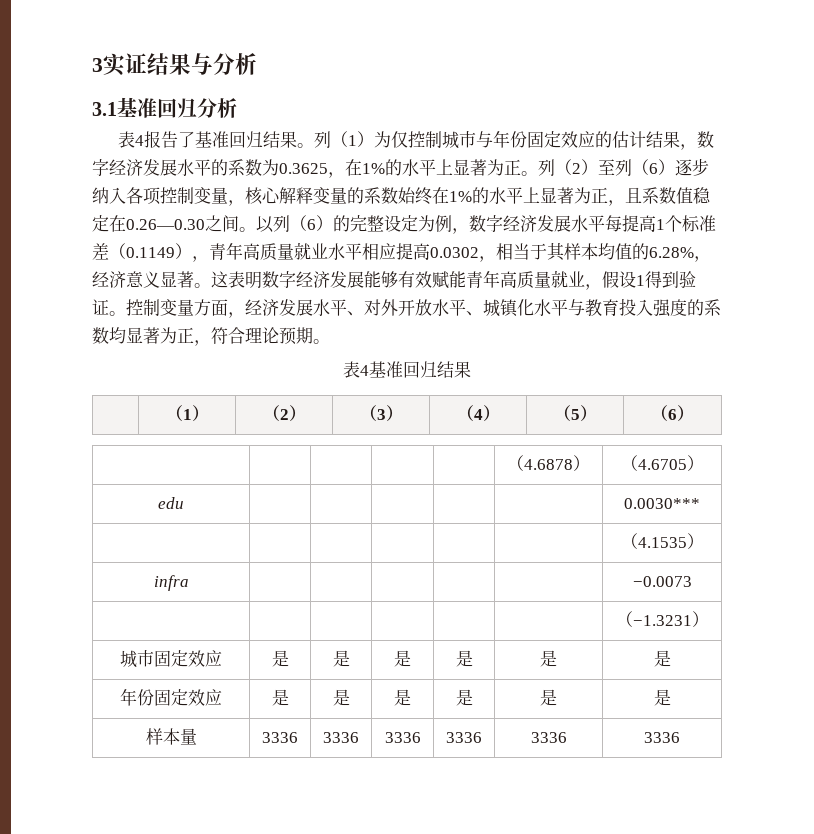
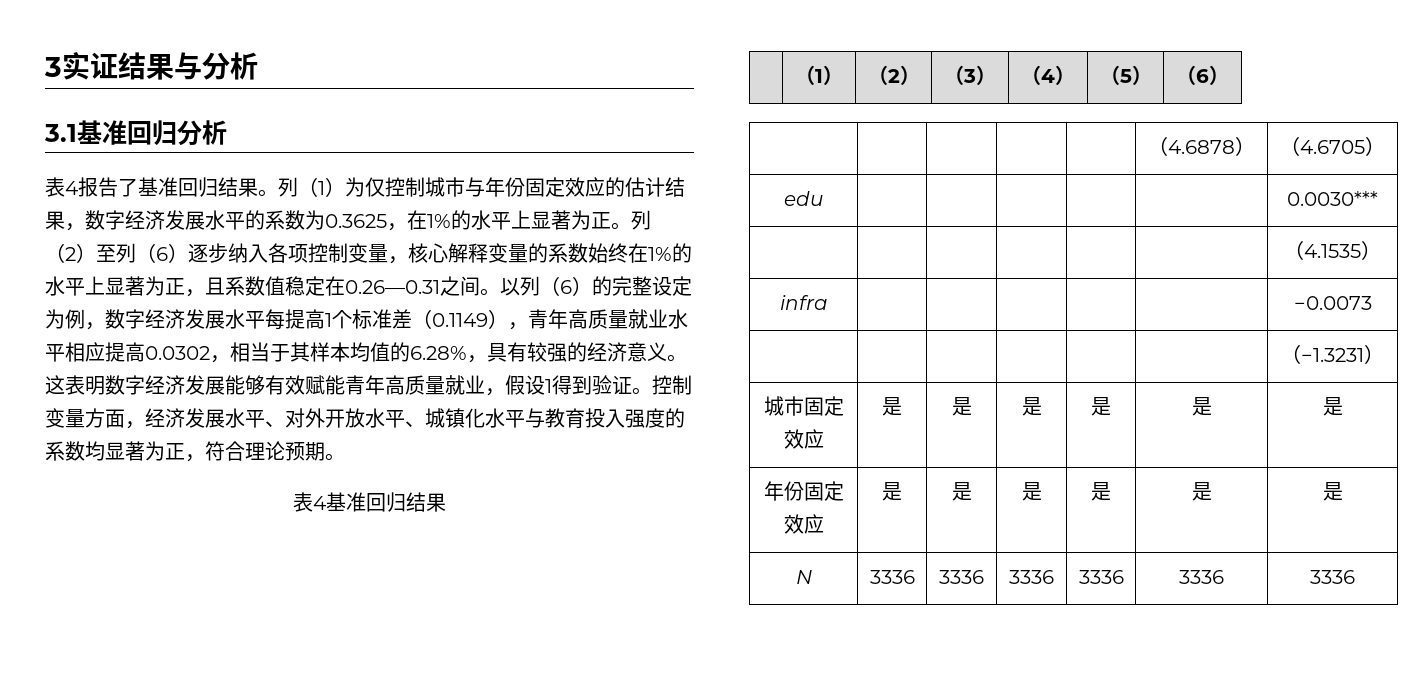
[126,219,205,230] 0.26—0.30 -> [345,280,440,294] 0.26—0.31
(711, 259) none -> [487,342,587,362] 具有较强的
[160,271,194,288] 显著 -> (667, 351) none
[145,728,197,745] 样本量 -> [795,570,812,584] N

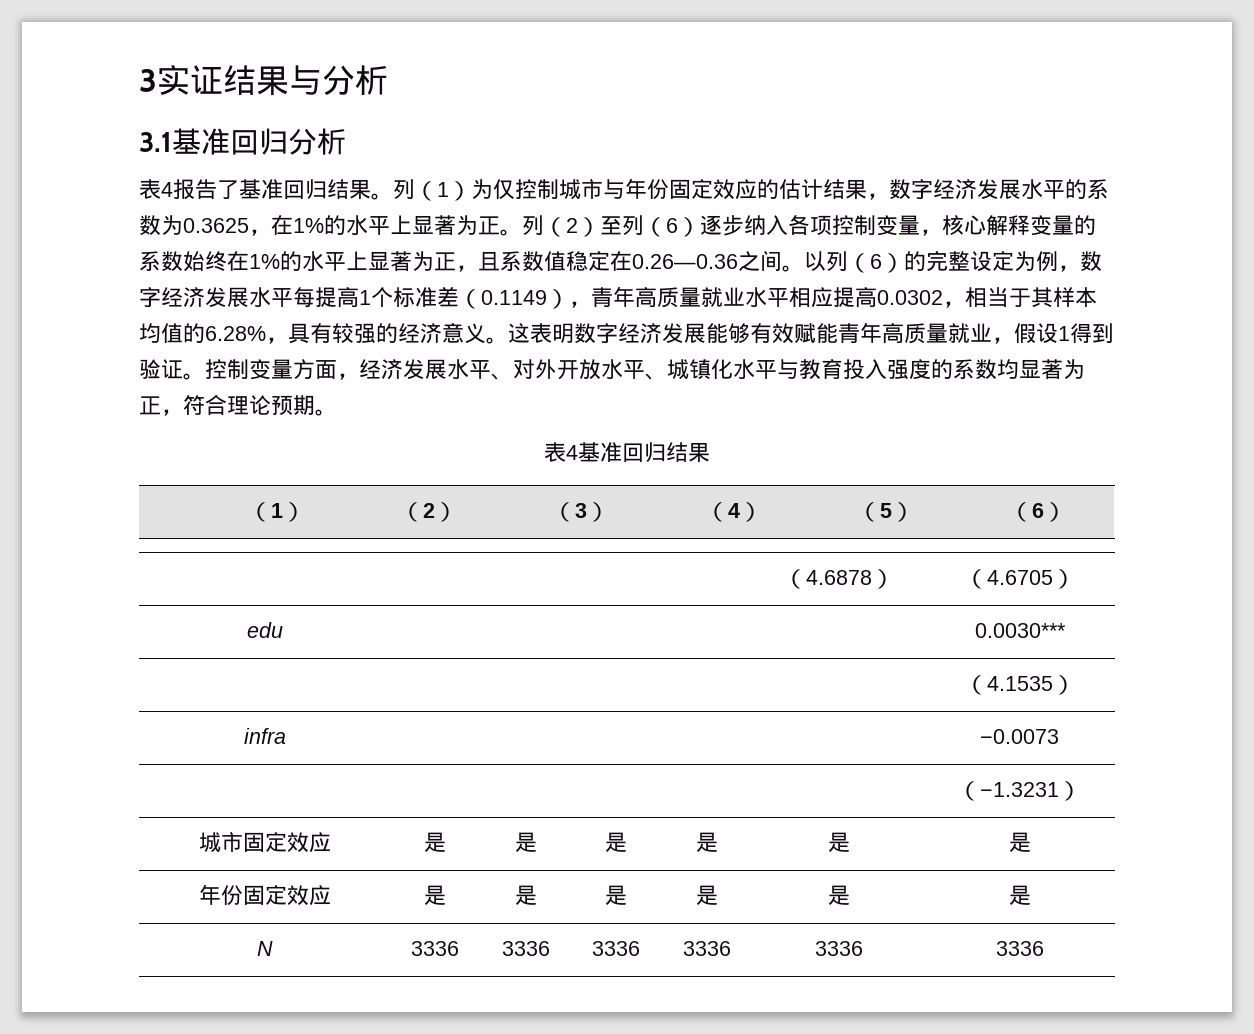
[345,280,440,294] 0.26—0.31 -> [632,254,738,269] 0.26—0.36

